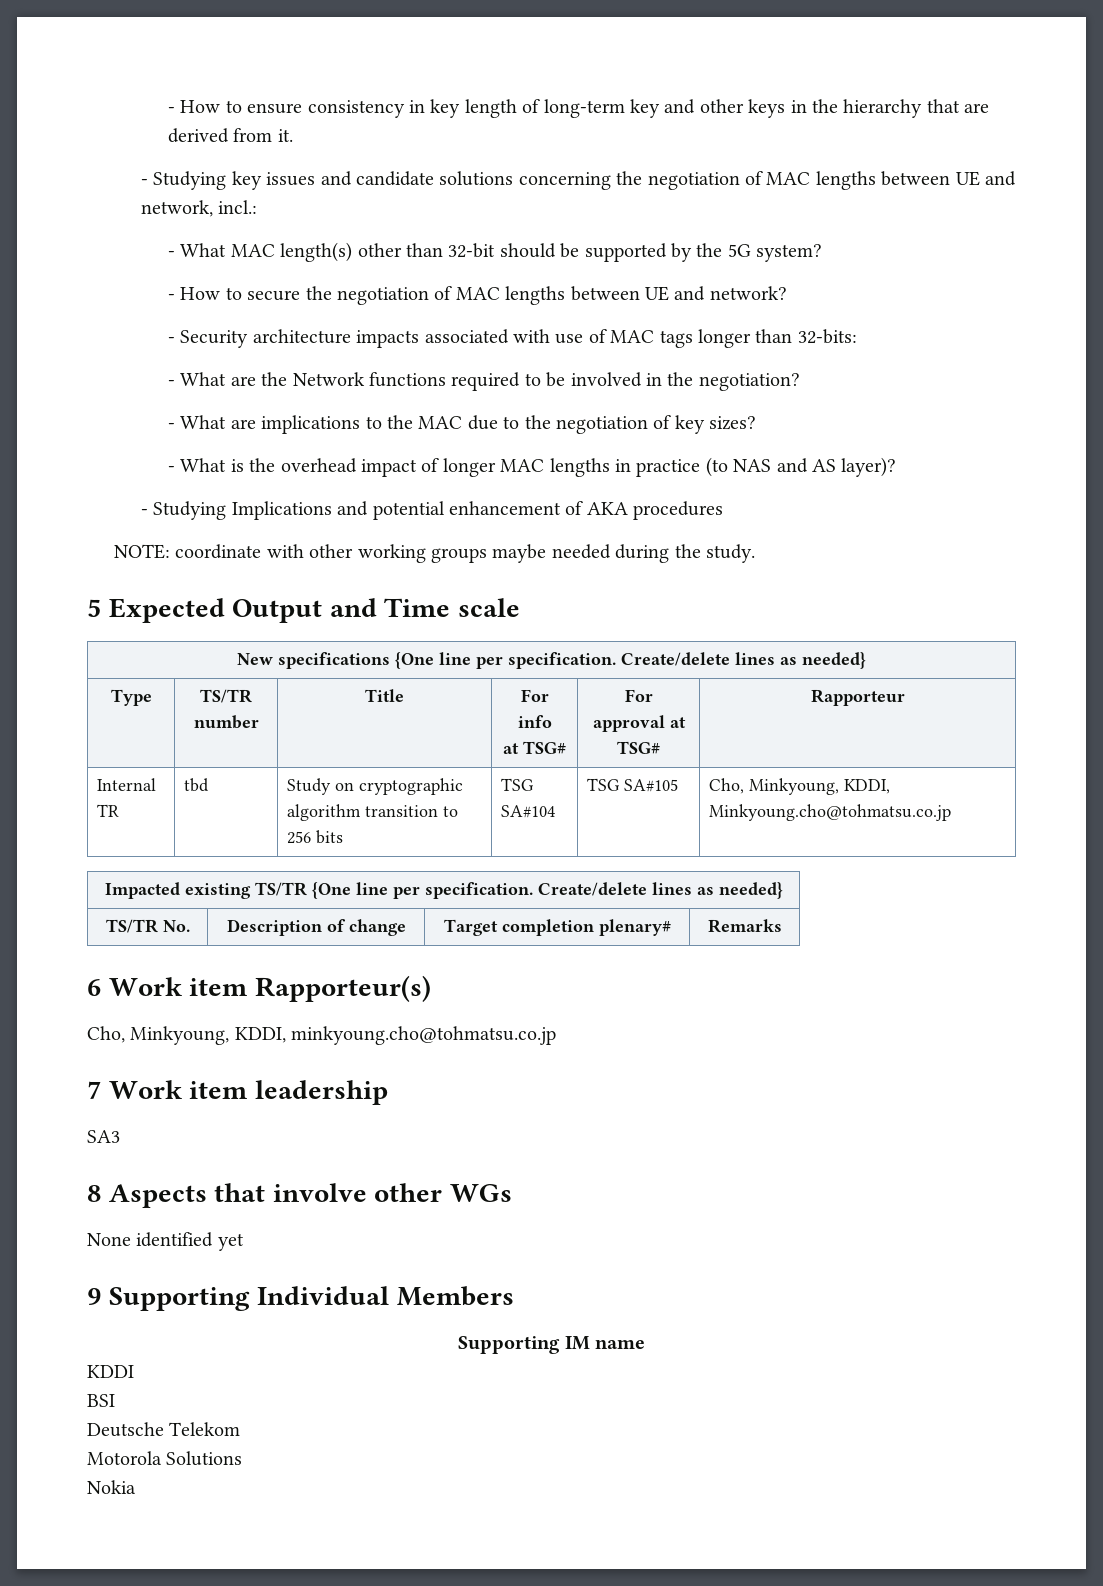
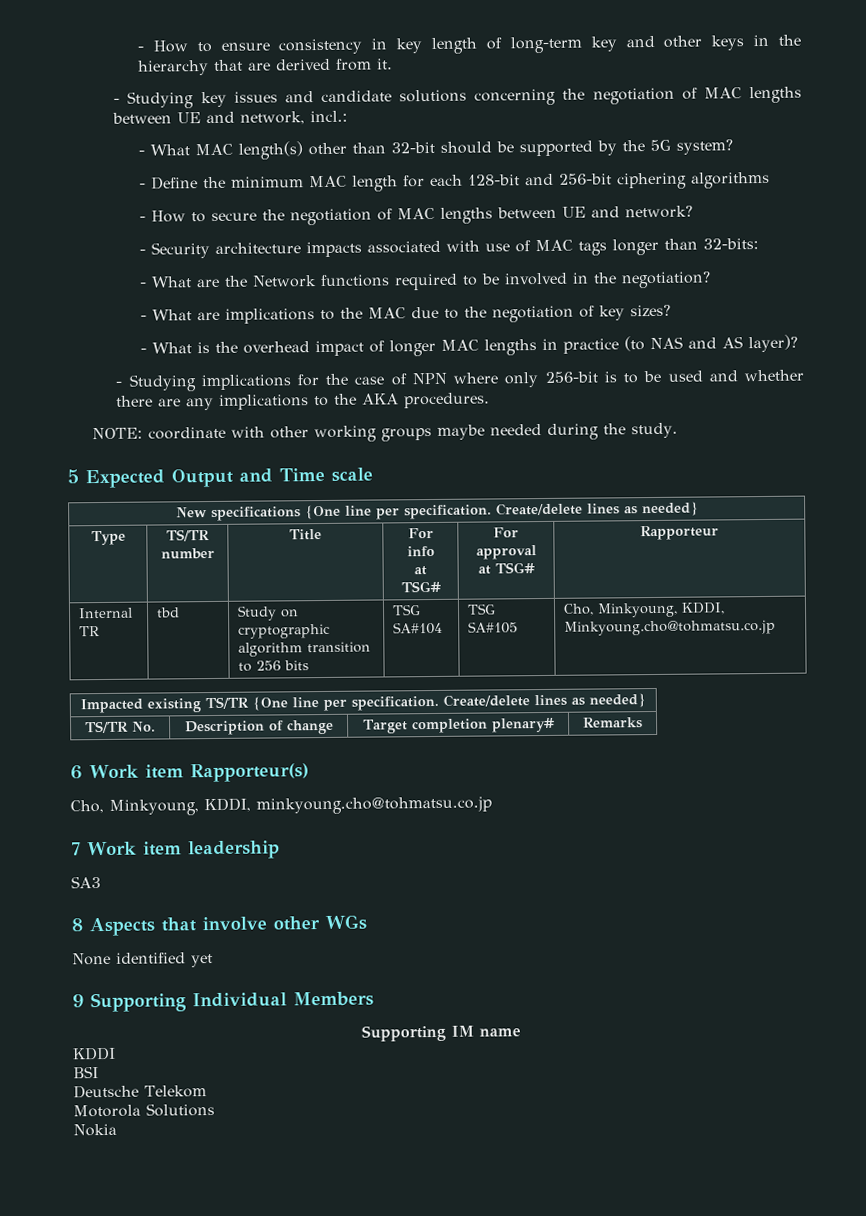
(823, 253) none -> [138,171,770,192] // - Define the minimum MAC length for each 128-bit and 256-bit ciphering algorithms
[231,501,724,520] Implications and potential enhancement of AKA procedures -> [200,369,805,391] [116,392,491,411] implications for the case of NPN where only 256-bit is to be used and whether there are any implications to the AKA procedures.

